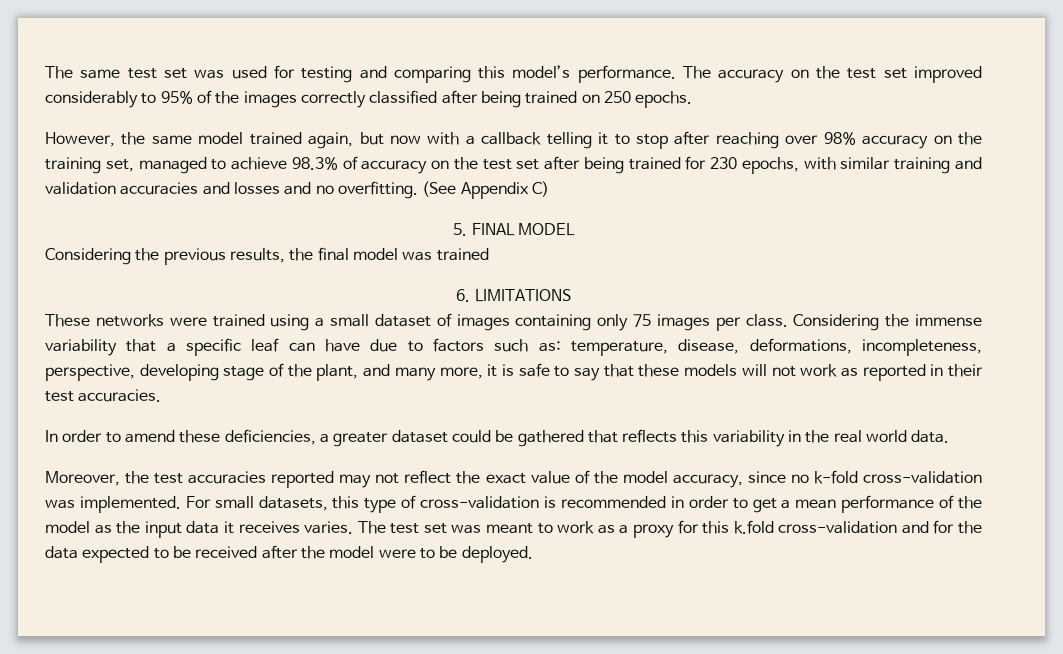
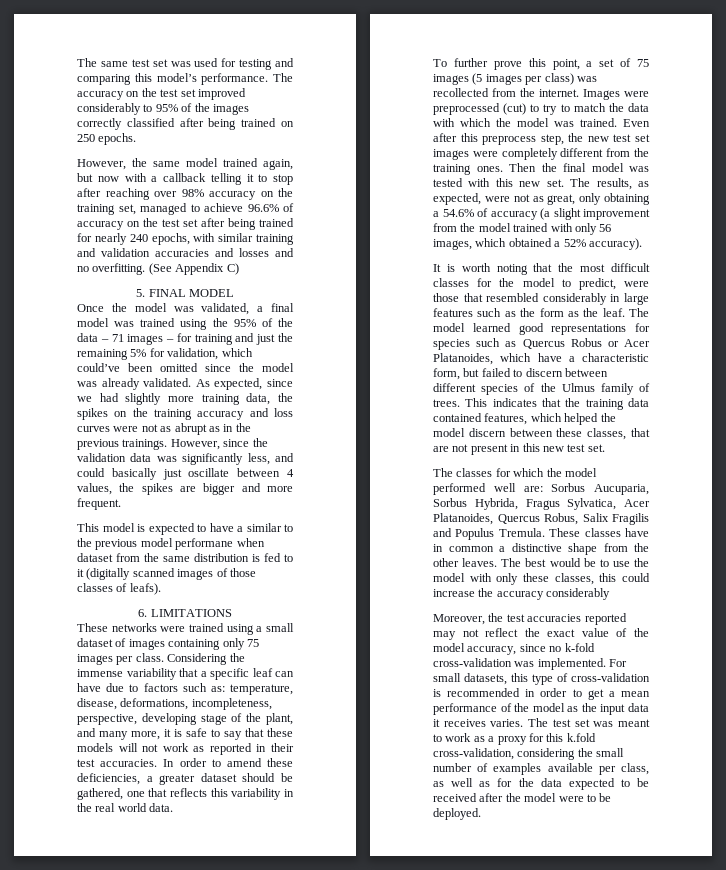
[291,157,338,170] 98.3% -> [247,204,279,212] 96.6%
[710,157,738,169] 230 -> [94,233,148,245] nearly 240
[45,247,489,265] Considering the previous results, the final model was trained -> [77,303,294,315] [77,318,293,330] [77,333,293,345] [77,348,253,360] [77,363,294,372] [77,378,293,390] [77,393,293,405] [77,408,293,420] [77,423,251,435] [77,438,268,450] [77,453,294,465] [77,468,294,480] [77,483,293,495] [77,498,121,510] [77,523,293,535] [77,538,265,550] [77,553,293,562] [77,568,256,580] [77,583,161,595] Once the model was validated, a final model was trained using the 95% of the data – 71 images – for training and just the remaining 5% for validation, which could’ve been omitted since the model was already validated. As expected, since we had slightly more training data, the spikes on the training accuracy and loss curves were not as abrupt as in the previous trainings. However, since the validation data was significantly less, and could basically just oscillate between 4 values, the spikes are bigger and more frequent. // This model is expected to have a similar to the previous model performane when dataset from the same distribution is fed to it (digitally scanned images of those classes of leafs).
(162, 395) // -> (158, 763) none
[451,430,584,447] could be gathered -> [242,773,293,782] [77,788,145,800] should be gathered, one
(950, 436) none -> [433,58,649,70] [433,73,597,85] [433,88,649,100] [433,103,649,115] [433,118,650,127] [433,133,650,145] [433,148,649,160] [433,163,649,175] [433,178,649,190] [433,193,650,205] [433,208,650,220] [433,223,612,235] [433,238,642,250] [433,263,650,275] [433,278,649,290] [433,293,649,305] [433,308,649,317] [433,323,650,335] [433,338,650,350] [433,353,649,365] [433,368,608,380] [433,383,650,395] [433,398,649,410] [433,413,616,425] [433,428,650,440] [433,443,605,455] [433,468,597,477] [433,483,649,495] [433,498,650,510] [433,513,649,525] [433,528,649,540] [433,543,649,555] [433,558,649,567] [433,573,650,585] [433,588,611,600] // To further prove this point, a set of 75 images (5 images per class) was recollected from the internet. Images were preprocessed (cut) to try to match the data with which the model was trained. Even after this preprocess step, the new test set images were completely different from the training ones. Then the final model was tested with this new set. The results, as expected, were not as great, only obtaining a 54.6% of accuracy (a slight improvement from the model trained with only 56 images, which obtained a 52% accuracy). // It is worth noting that the most difficult classes for the model to predict, were those that resembled considerably in large features such as the form as the leaf. The model learned good representations for species such as Quercus Robus or Acer Platanoides, which have a characteristic form, but failed to discern between different species of the Ulmus family of trees. This indicates that the training data contained features, which helped the model discern between these classes, that are not present in this new test set. // The classes for which the model performed well are: Sorbus Aucuparia, Sorbus Hybrida, Fragus Sylvatica, Acer Platanoides, Quercus Robus, Salix Fragilis and Populus Tremula. These classes have in common a distinctive shape from the other leaves. The best would be to use the model with only these classes, this could increase the accuracy considerably
[778,521,929,534] cross-validation and -> [433,748,625,760] [433,763,649,775] [433,778,491,787] cross-validation, considering the small number of examples available per class, as well as

